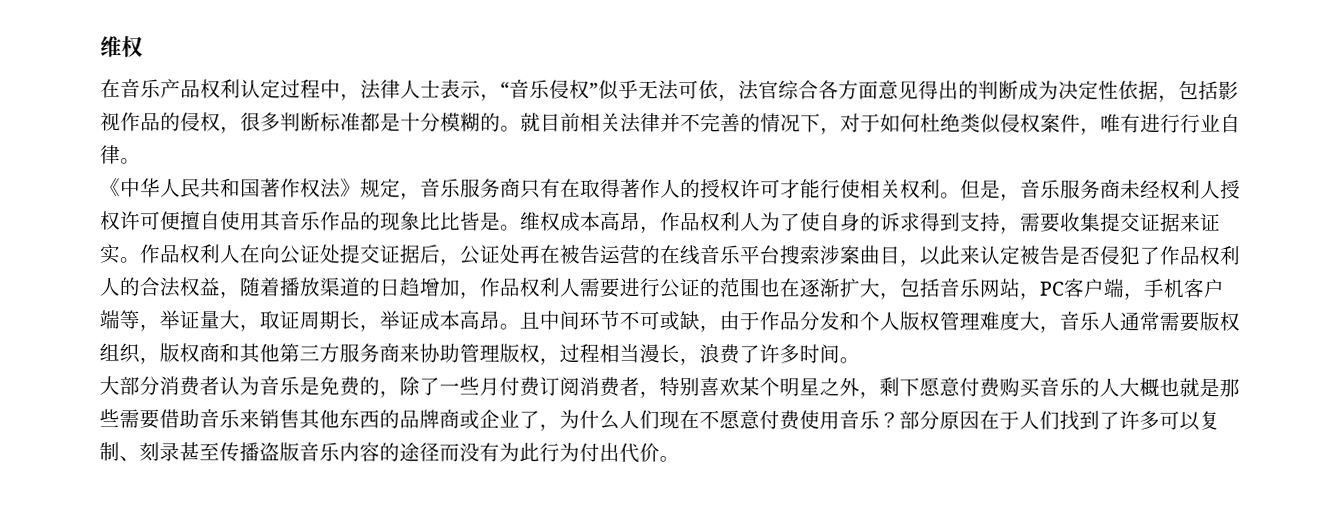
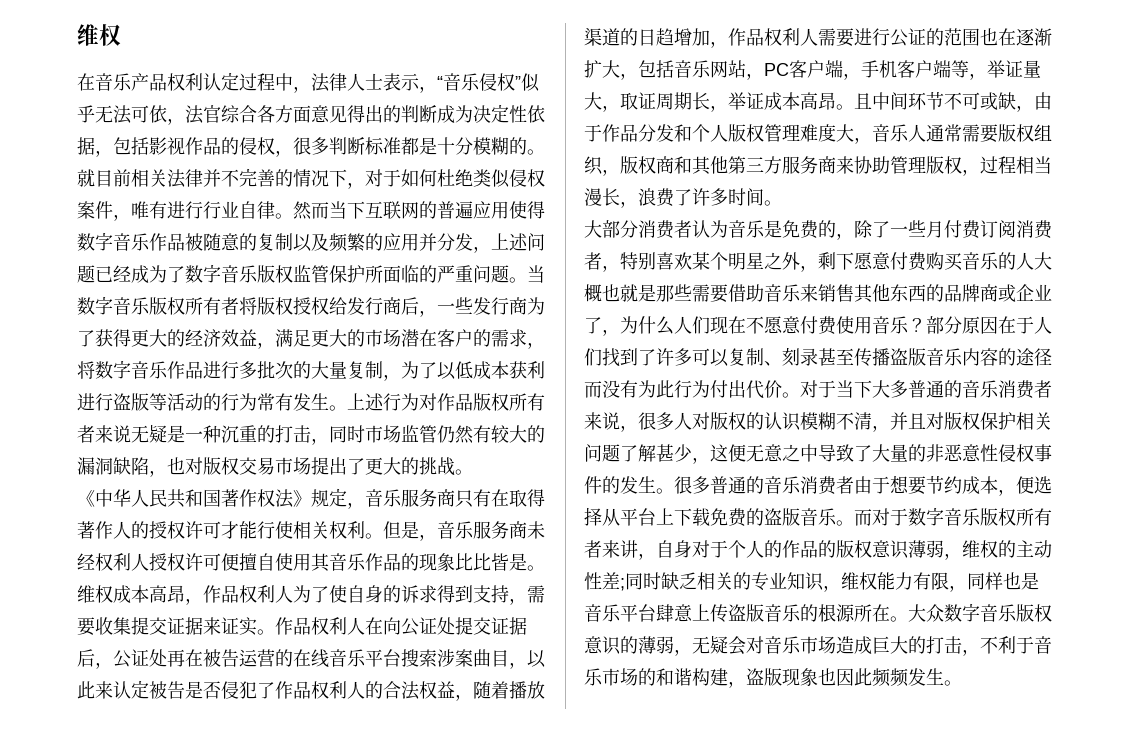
(141, 161) none -> [293,201,545,220] [77,232,545,253] [77,264,545,283] [77,296,545,317] [77,329,545,349] [77,360,545,381] [77,393,545,411] [77,424,545,445] [77,457,473,477] 然而当下互联网的普遍应用使得数字音乐作品被随意的复制以及频繁的应用并分发，上述问题已经成为了数字音乐版权监管保护所面临的严重问题。当数字音乐版权所有者将版权授权给发行商后，一些发行商为了获得更大的经济效益，满足更大的市场潜在客户的需求，将数字音乐作品进行多批次的大量复制，为了以低成本获利进行盗版等活动的行为常有发生。上述行为对作品版权所有者来说无疑是一种沉重的打击，同时市场监管仍然有较大的漏洞缺陷，也对版权交易市场提出了更大的挑战。
(680, 459) none -> [800,380,1052,399] [584,412,1052,432] [584,444,1052,464] [584,475,1052,496] [584,507,1052,527] [584,540,1052,560] [584,572,1039,592] [584,603,1052,623] [584,635,1052,656] [584,668,962,688] 对于当下大多普通的音乐消费者来说，很多人对版权的认识模糊不清，并且对版权保护相关问题了解甚少，这便无意之中导致了大量的非恶意性侵权事件的发生。很多普通的音乐消费者由于想要节约成本，便选择从平台上下载免费的盗版音乐。而对于数字音乐版权所有者来讲，自身对于个人的作品的版权意识薄弱，维权的主动性差;同时缺乏相关的专业知识，维权能力有限，同样也是音乐平台肆意上传盗版音乐的根源所在。大众数字音乐版权意识的薄弱，无疑会对音乐市场造成巨大的打击，不利于音乐市场的和谐构建，盗版现象也因此频频发生。

